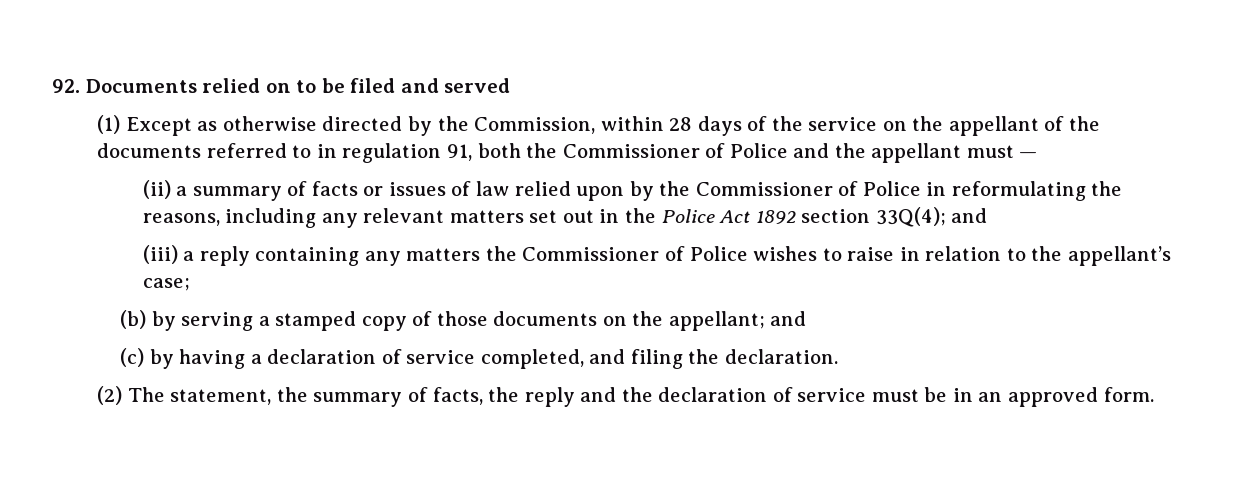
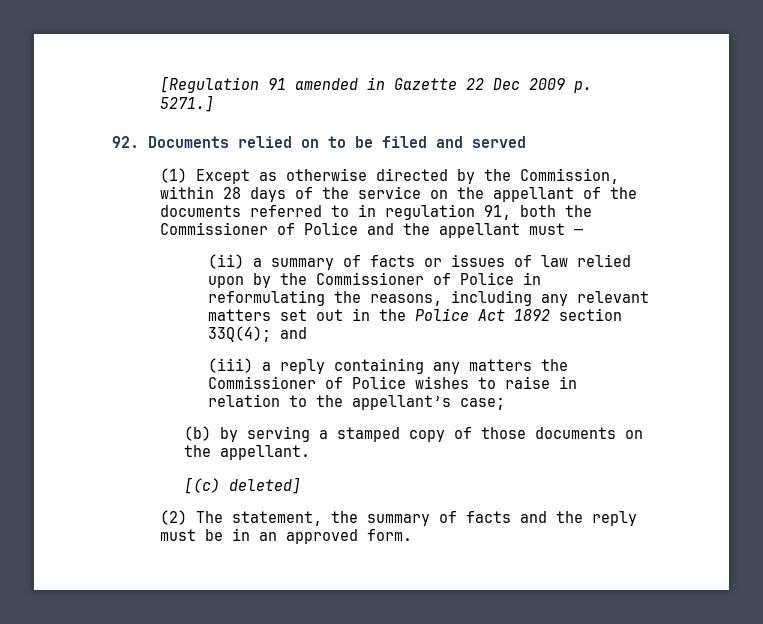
(52, 86) none -> [159,76,592,93] [159,95,214,112] [Regulation 91 amended in Gazette 22 Dec 2009 p. 5271.] //
[668,311,807,331] [120,348,838,369] appellant; and // (c) by having a declaration of service completed, and filing the declaration. -> [219,445,310,460] [183,477,301,494] appellant. // [(c) deleted]
[432,387,867,407] facts, the reply and the declaration of service -> [465,511,637,526] facts and the reply

